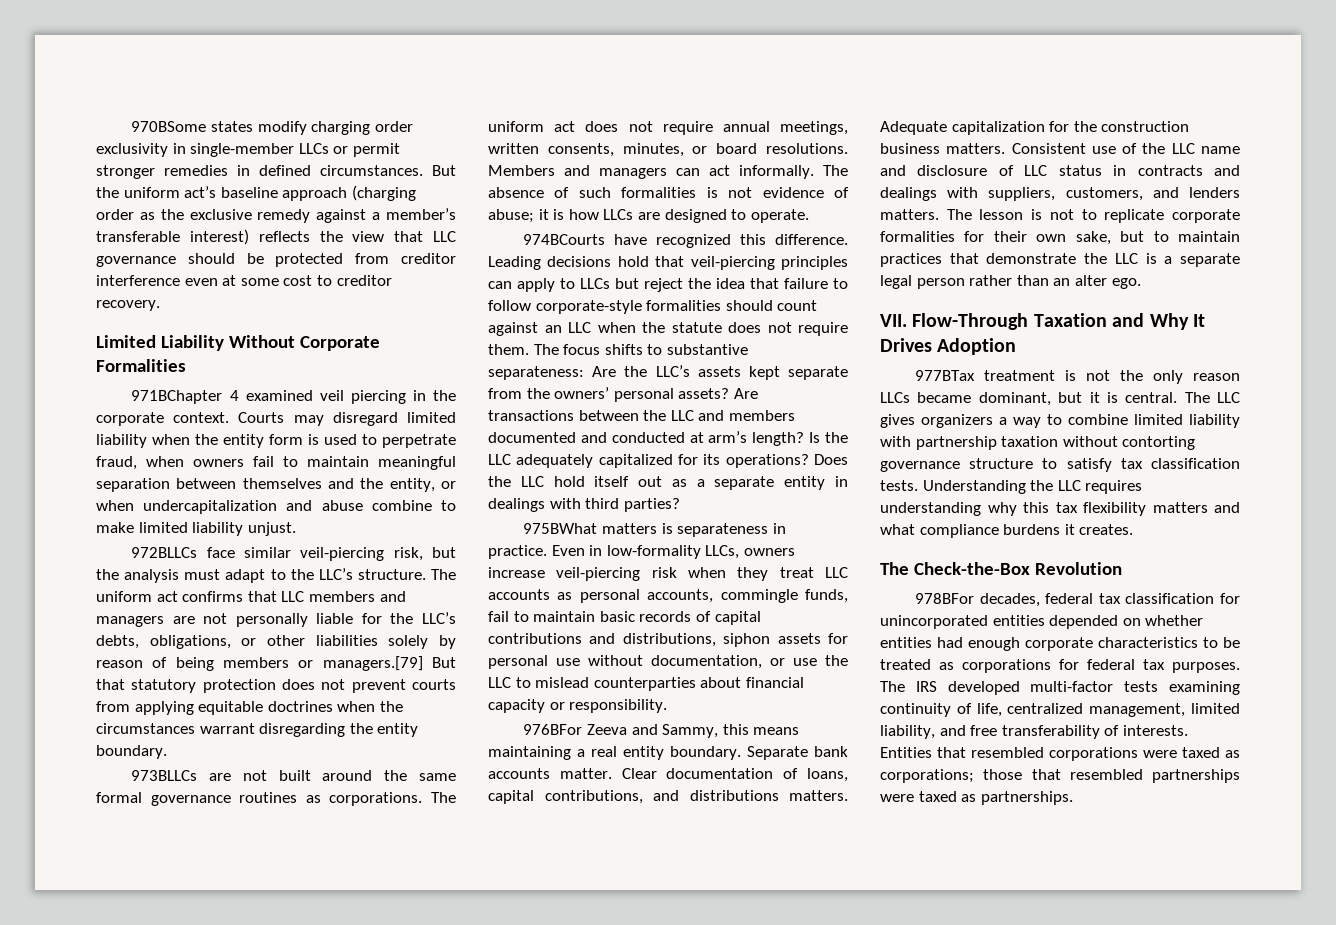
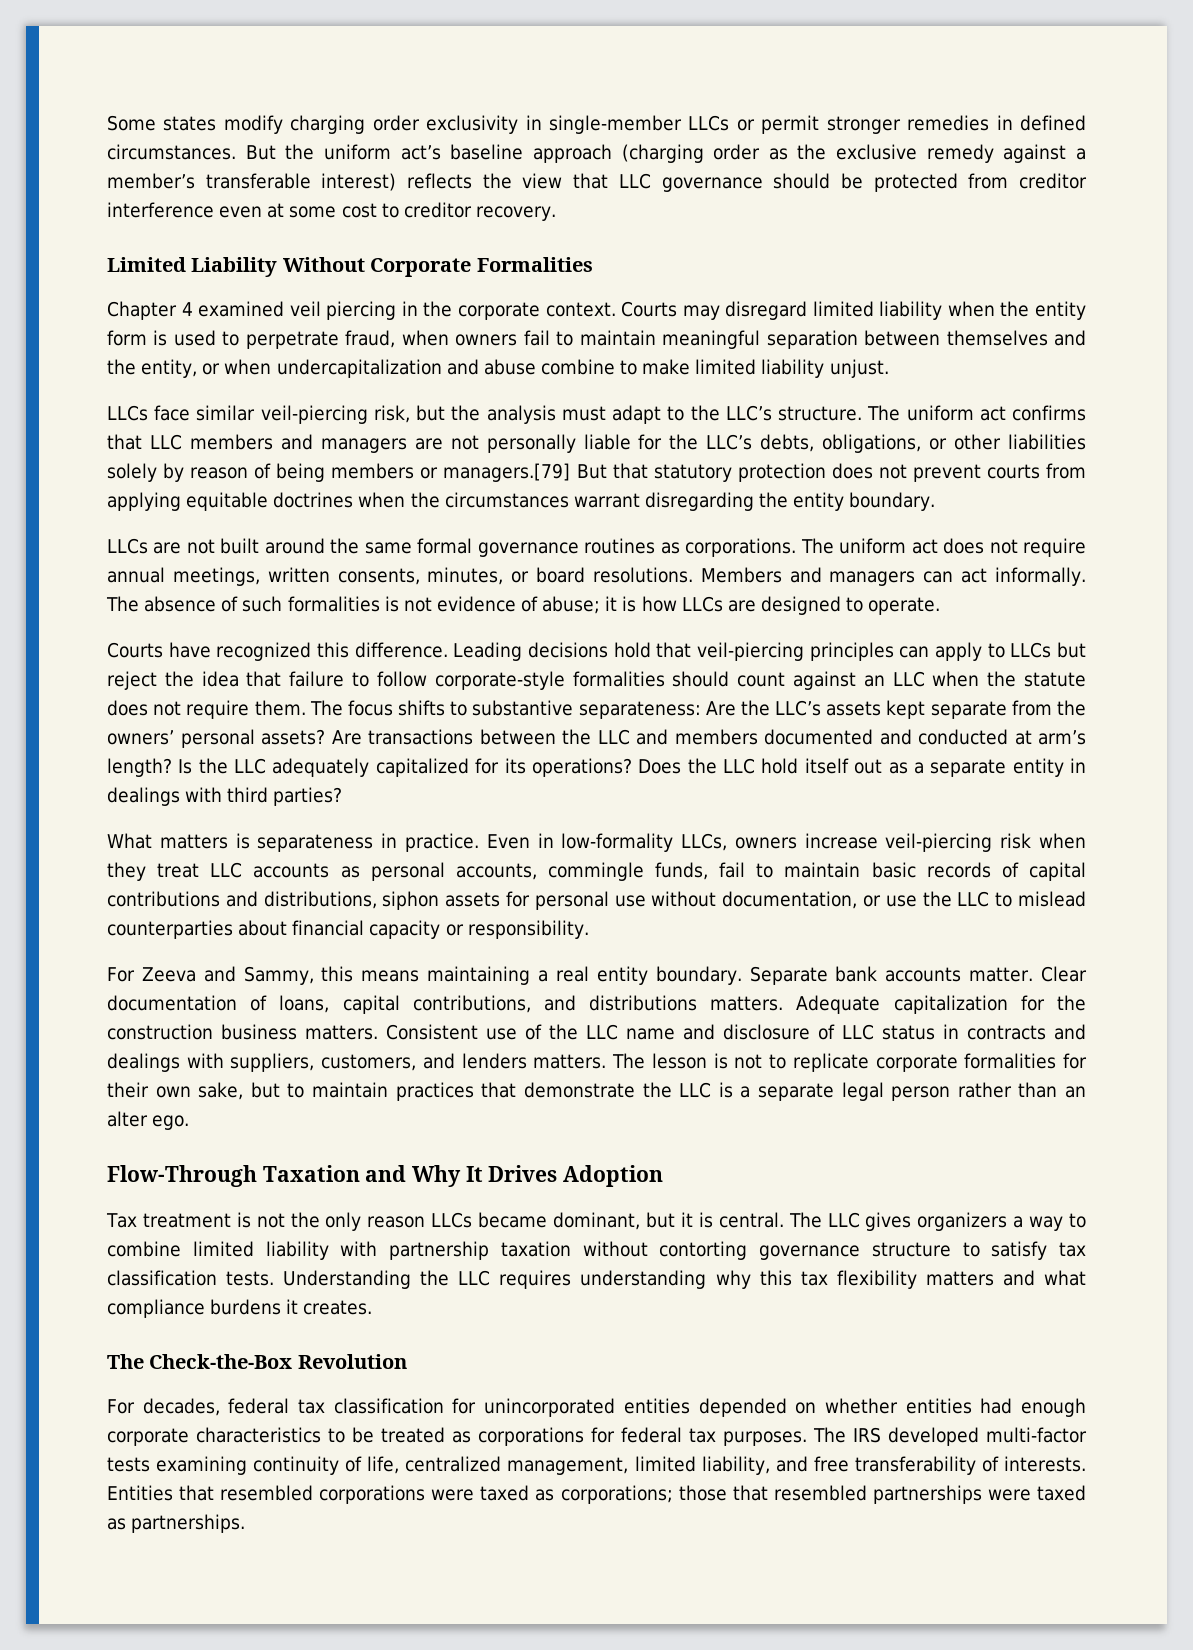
[131,121,207,132] 970BSome -> [107,115,156,131] Some
[131,390,223,404] 971BChapter -> [107,301,177,320] Chapter
[131,547,198,558] 972BLLCs -> [107,405,148,421] LLCs
[131,770,198,781] 973BLLCs -> [107,538,148,554] LLCs
[523,234,606,245] 974BCourts -> [107,642,163,658] Courts
[523,523,598,534] 975BWhat -> [107,833,152,849] What
[523,724,583,735] 976BFor -> [107,967,135,982] For
[880,314,907,327] VII. -> (190, 1122) none
[915,370,976,381] 977BTax -> [106,1213,137,1228] Tax
[915,593,975,604] 978BFor -> [107,1399,135,1414] For

